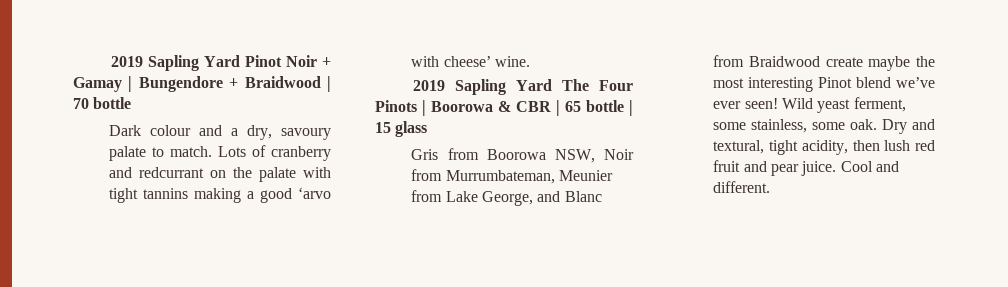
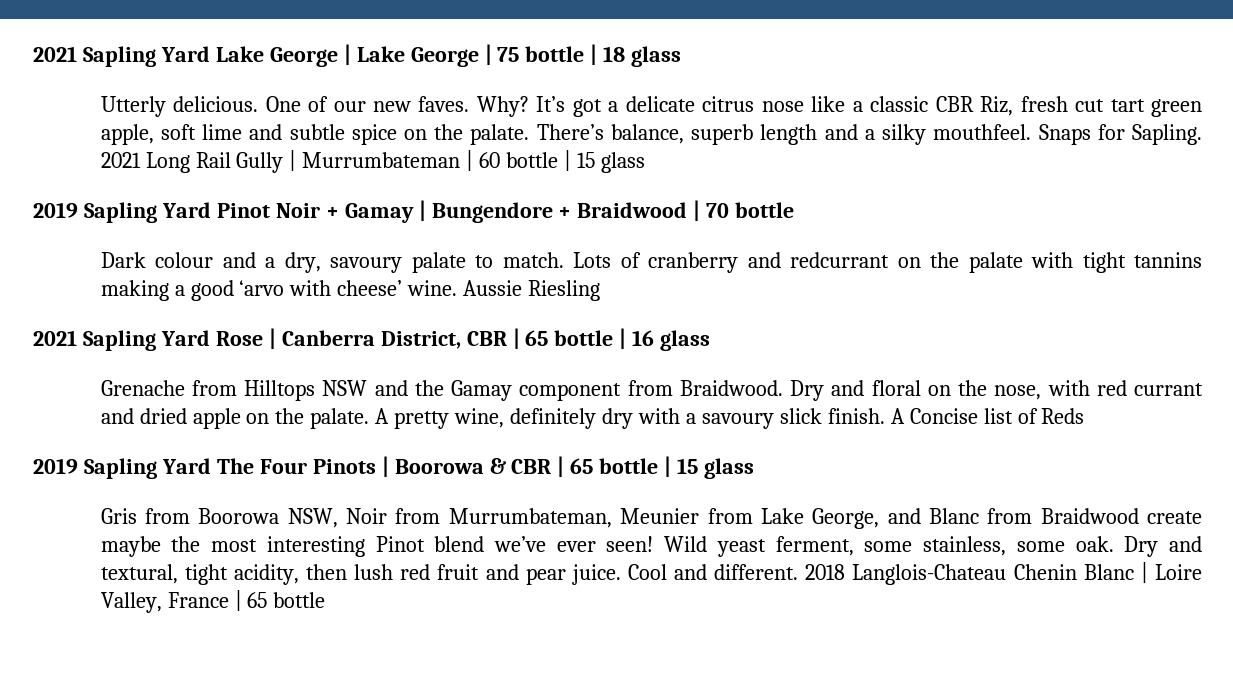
(110, 61) none -> [33,44,682,67] [100,96,1202,117] [100,124,1202,145] [100,150,646,173] 2021 Sapling Yard Lake George | Lake George | 75 bottle | 18 glass // Utterly delicious. One of our new faves. Why? It’s got a delicate citrus nose like a classic CBR Riz, fresh cut tart green apple, soft lime and subtle spice on the palate. There’s balance, superb length and a silky mouthfeel. Snaps for Sapling. 2021 Long Rail Gully | Murrumbateman | 60 bottle | 15 glass //
(531, 61) none -> [463,280,601,301] [33,328,711,351] [100,380,1204,401] [100,408,1085,429] Aussie Riesling // 2021 Sapling Yard Rose | Canberra District, CBR | 65 bottle | 16 glass // Grenache from Hilltops NSW and the Gamay component from Braidwood. Dry and floral on the nose, with red currant and dried apple on the palate. A pretty wine, definitely dry with a savoury slick finish. A Concise list of Reds
(771, 187) none -> [805,562,1203,585] [100,590,326,613] 2018 Langlois-Chateau Chenin Blanc | Loire Valley, France | 65 bottle

